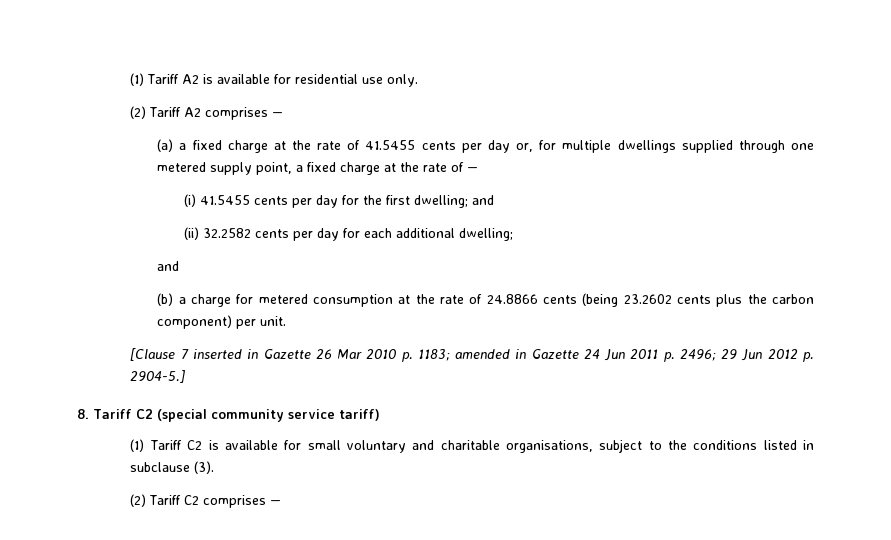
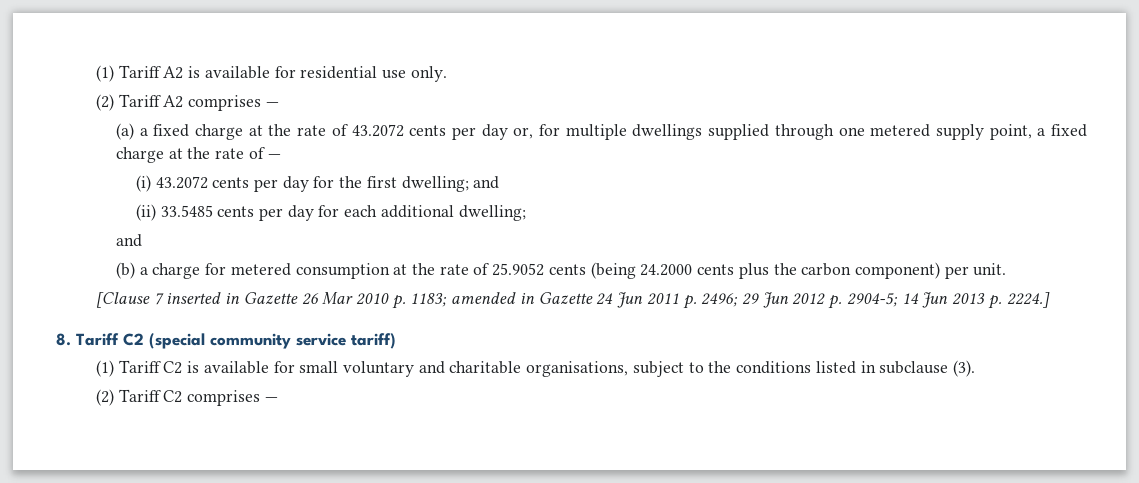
[365,140,416,150] 41.5455 -> [351,124,404,137] 43.2072
[199,195,250,205] 41.5455 -> [155,176,208,189] 43.2072
[202,228,251,238] 32.2582 -> [160,205,213,217] 33.5485
[486,294,538,304] 24.8866 -> [492,263,545,276] 25.9052
[623,294,672,304] 23.2602 -> [640,264,693,276] 24.2000
[130,370,186,383] 2904-5.] -> [846,292,1050,309] 2904-5; 14 Jun 2013 p. 2224.]

